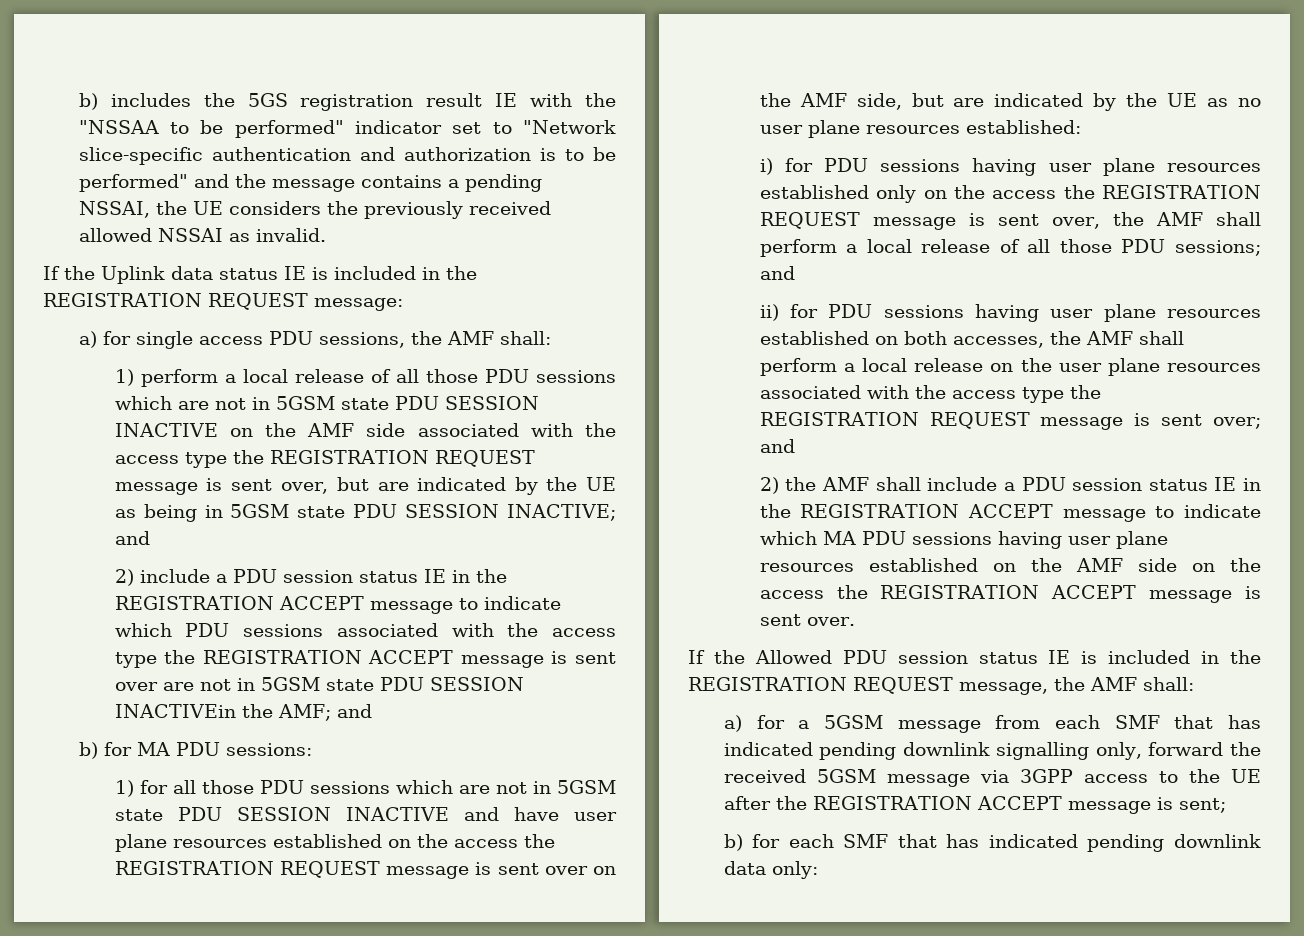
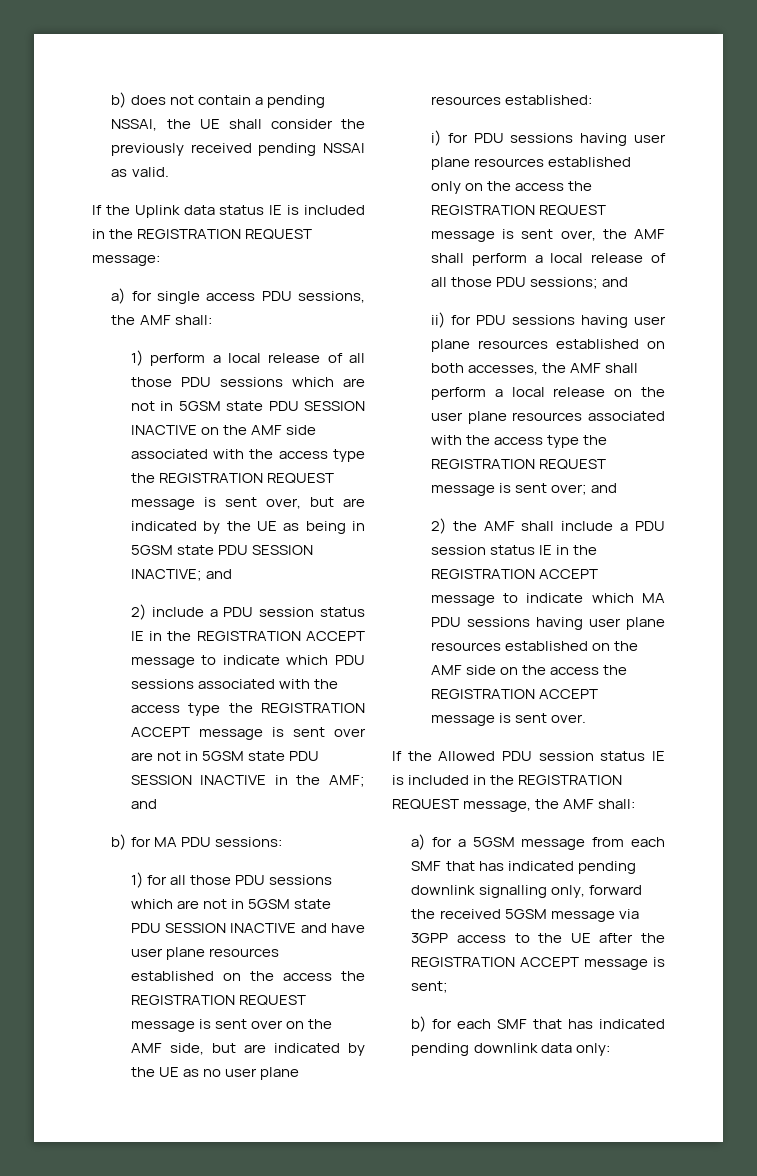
[78,93,616,111] [78,120,616,138] [78,147,616,165] [78,174,442,192] b) includes the 5GS registration result IE with the "NSSAA to be performed" indicator set to "Network slice-specific authentication and authorization is to be performed" and the message contains -> [111,92,251,108] b) does not contain
[228,201,321,215] considers -> [228,119,333,129] shall consider
[78,228,152,242] allowed -> [258,143,317,156] pending
[255,228,326,242] invalid. -> [131,167,169,177] valid.
[114,704,236,718] INACTIVEin -> [200,775,288,785] INACTIVE in

